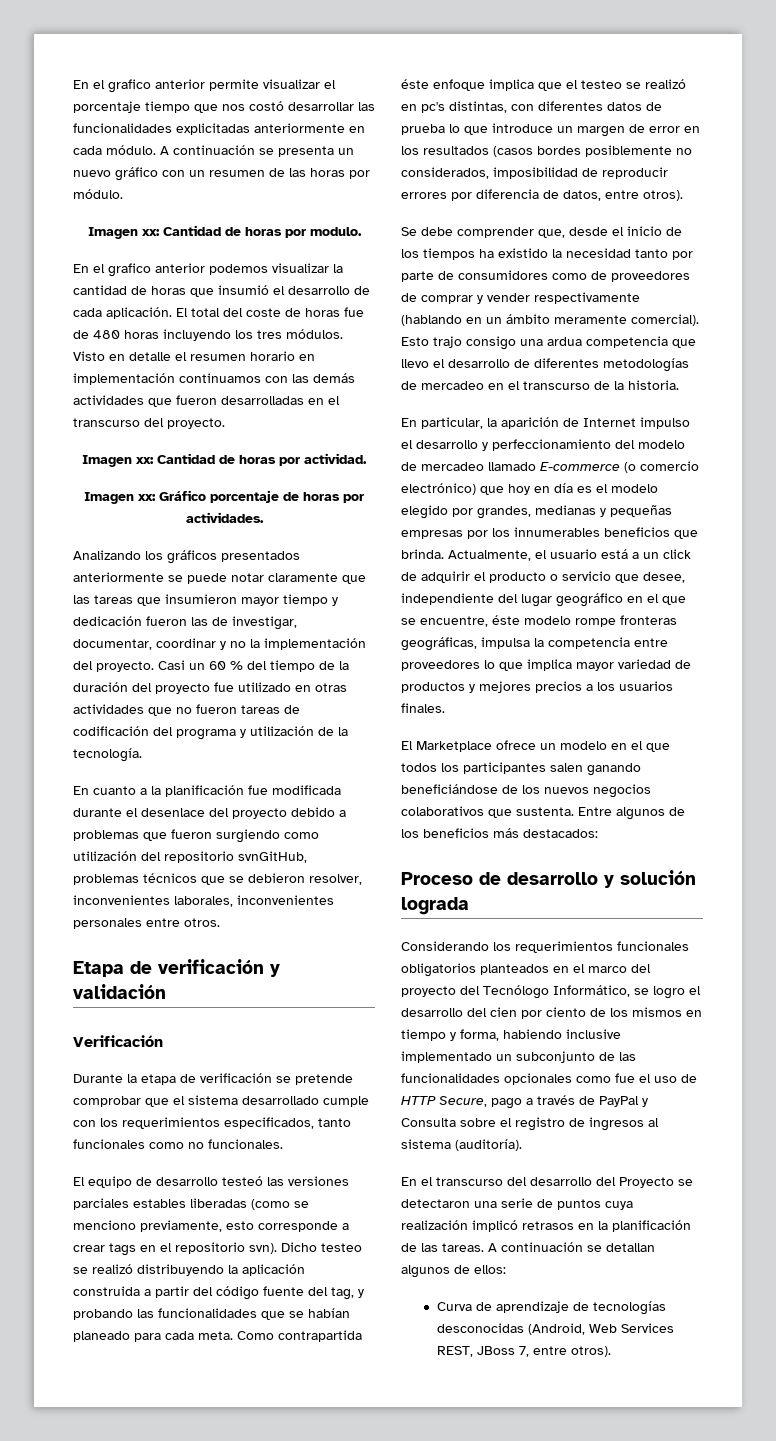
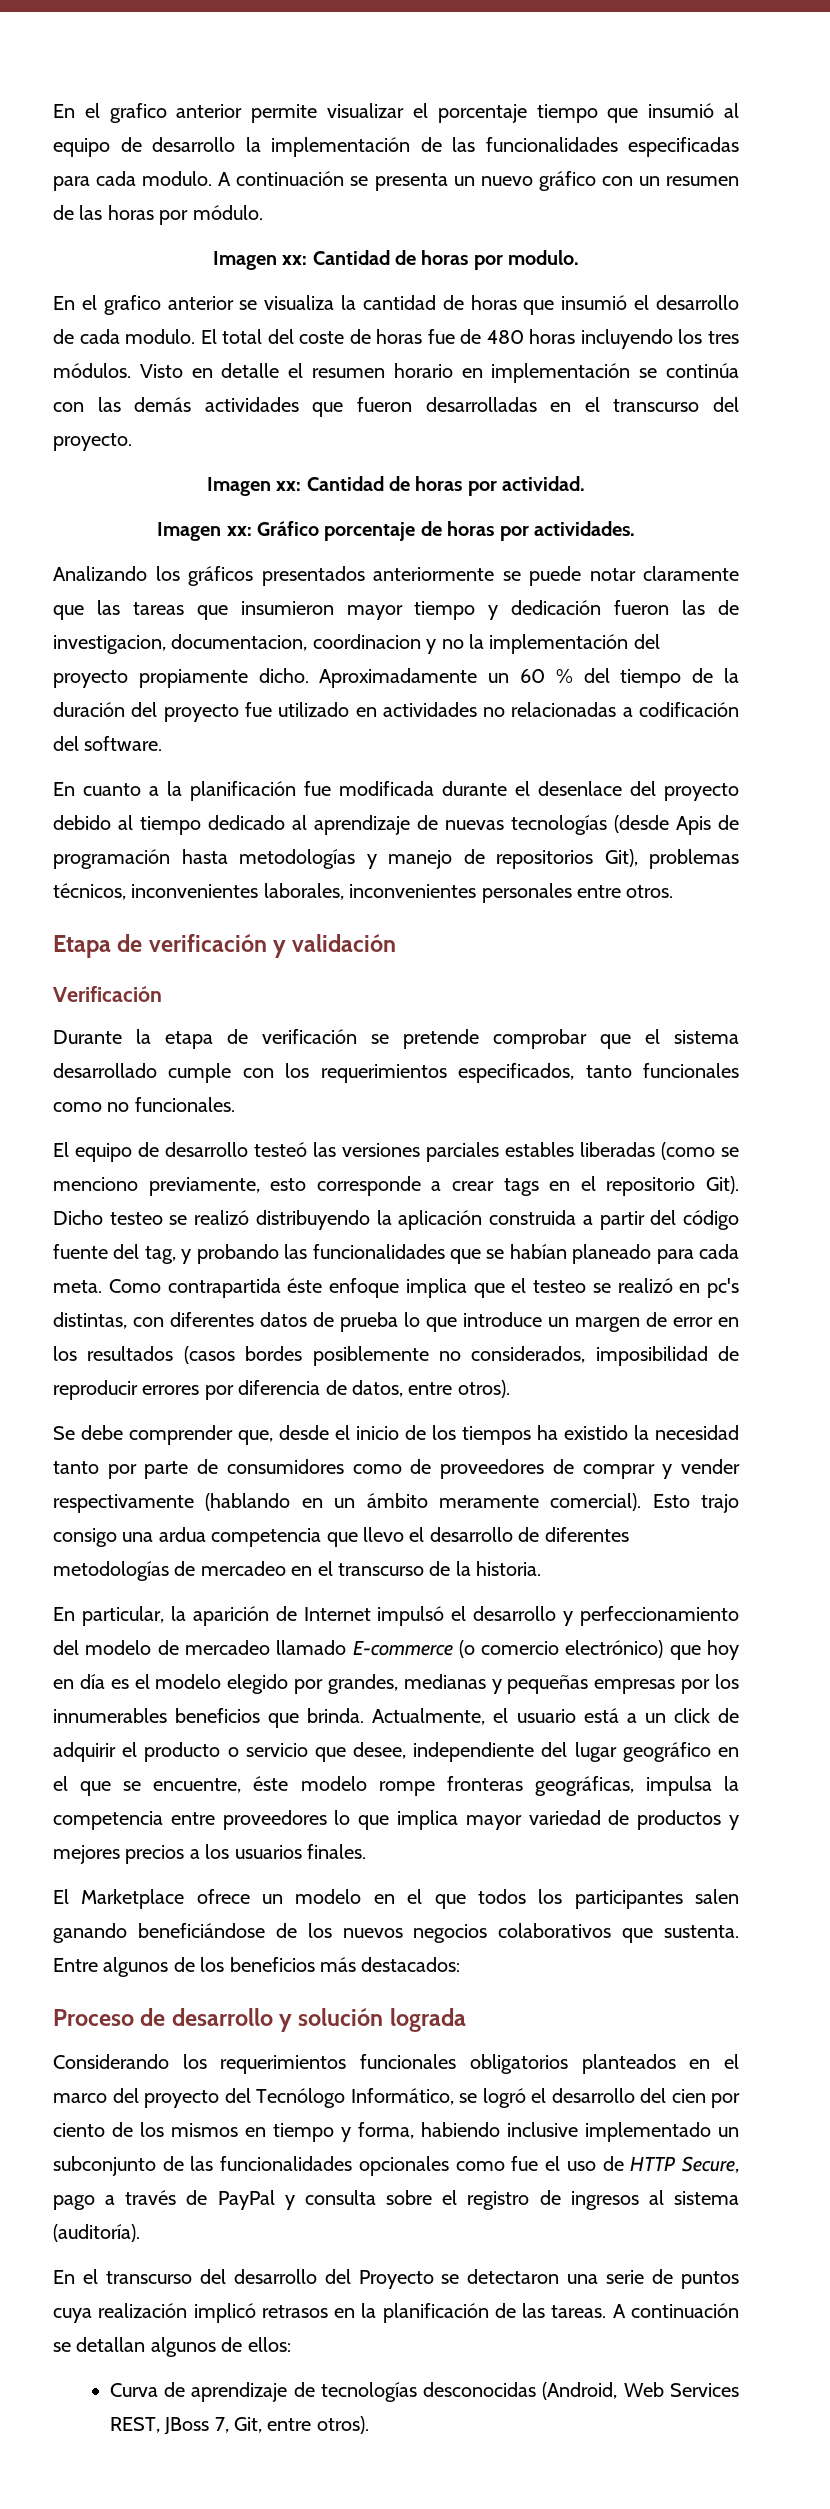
[222,101,375,111] [73,123,365,135] [73,145,156,155] nos costó desarrollar las funcionalidades explicitadas anteriormente en cada módulo. -> [648,103,740,118] [53,137,739,157] [53,171,213,191] insumió al equipo de desarrollo la implementación de las funcionalidades especificadas para cada modulo.
[209,263,329,275] podemos visualizar -> [239,295,335,310] se visualiza
[106,307,172,319] aplicación. -> [125,329,196,344] modulo.
[179,373,261,383] continuamos -> [639,363,739,378] se continúa
[232,616,297,630] [73,638,216,650] investigar, documentar, coordinar -> [53,634,421,654] investigacion, documentacion, coordinacion
[96,660,185,672] proyecto. Casi -> [53,668,478,688] proyecto propiamente dicho. Aproximadamente
[315,683,347,692] [73,704,300,716] [73,726,348,740] [73,748,142,762] otras actividades que no fueron tareas de codificación del programa y utilización de la tecnología. -> [382,702,739,717] [53,736,163,751] actividades no relacionadas a codificación del software.
[339,810,346,817] [73,829,319,843] [73,851,307,863] [73,873,362,885] a problemas que fueron surgiendo como utilización del repositorio svnGitHub, problemas técnicos que se debieron resolver, -> [118,815,739,835] [53,849,739,869] [53,883,126,900] al tiempo dedicado al aprendizaje de nuevas tecnologías (desde Apis de programación hasta metodologías y manejo de repositorios Git), problemas técnicos,
[249,1243,277,1254] svn). -> [706,1176,740,1194] Git).
[640,417,690,429] impulso -> [377,1606,445,1626] impulsó
[653,986,685,999] logro -> [482,2088,526,2108] logró
[401,1118,456,1127] Consulta -> [304,2190,376,2205] consulta
(529, 1351) none -> [234,2417,263,2433] Git,

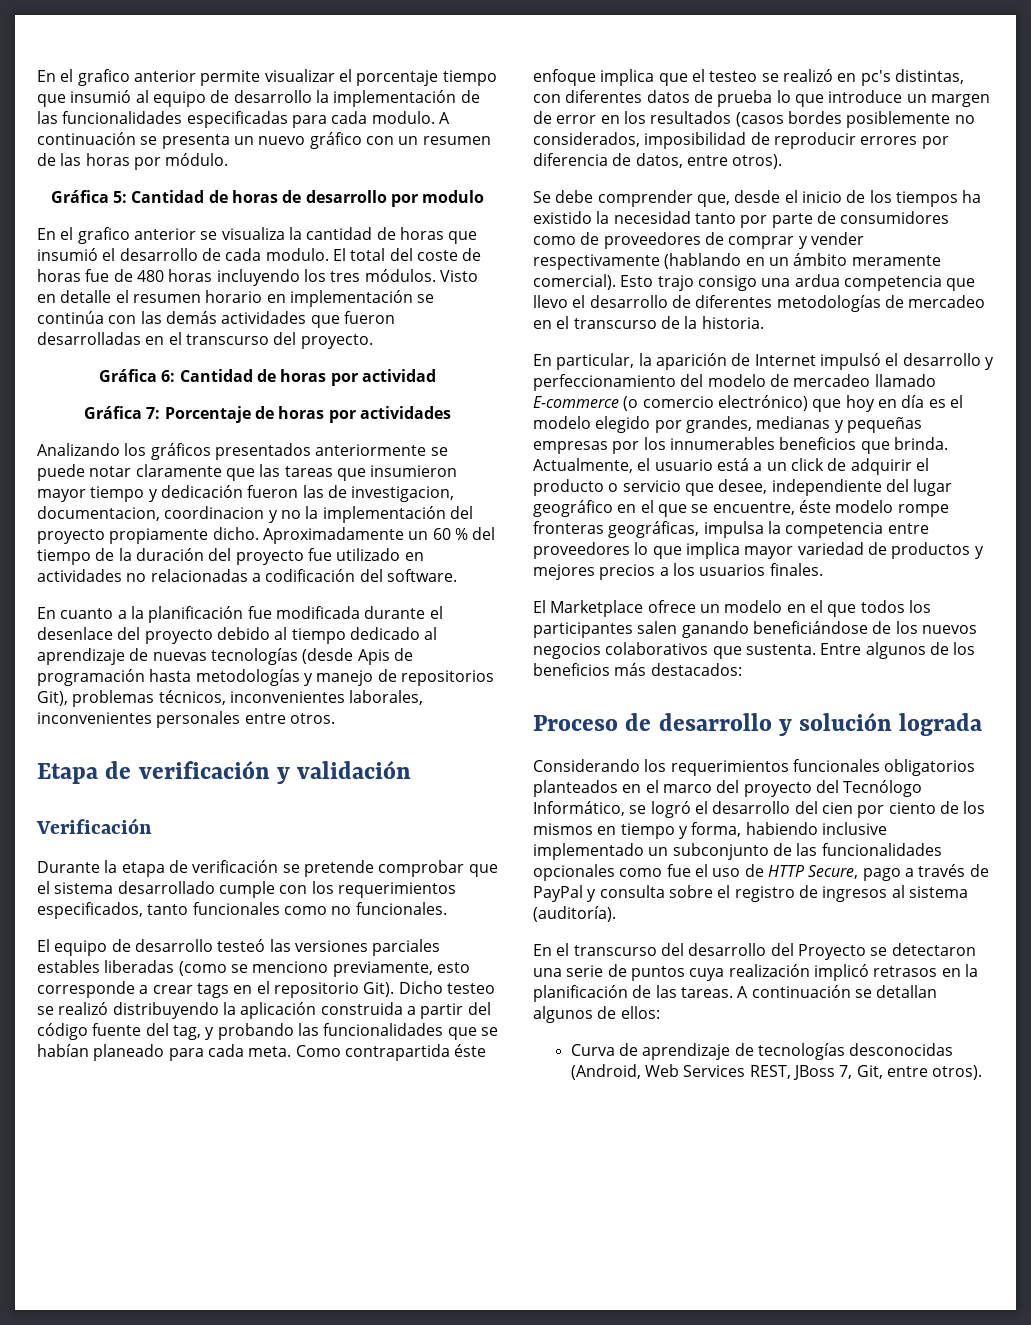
[212,250,580,270] Imagen xx: Cantidad de horas por modulo. -> [50,190,485,207] Gráfica 5: Cantidad de horas de desarrollo por modulo
[206,476,586,496] [157,521,635,541] Imagen xx: Cantidad de horas por actividad. // Imagen xx: Gráfico porcentaje de horas por actividades. -> [99,369,436,386] [84,406,451,423] Gráfica 6: Cantidad de horas por actividad // Gráfica 7: Porcentaje de horas por actividades

